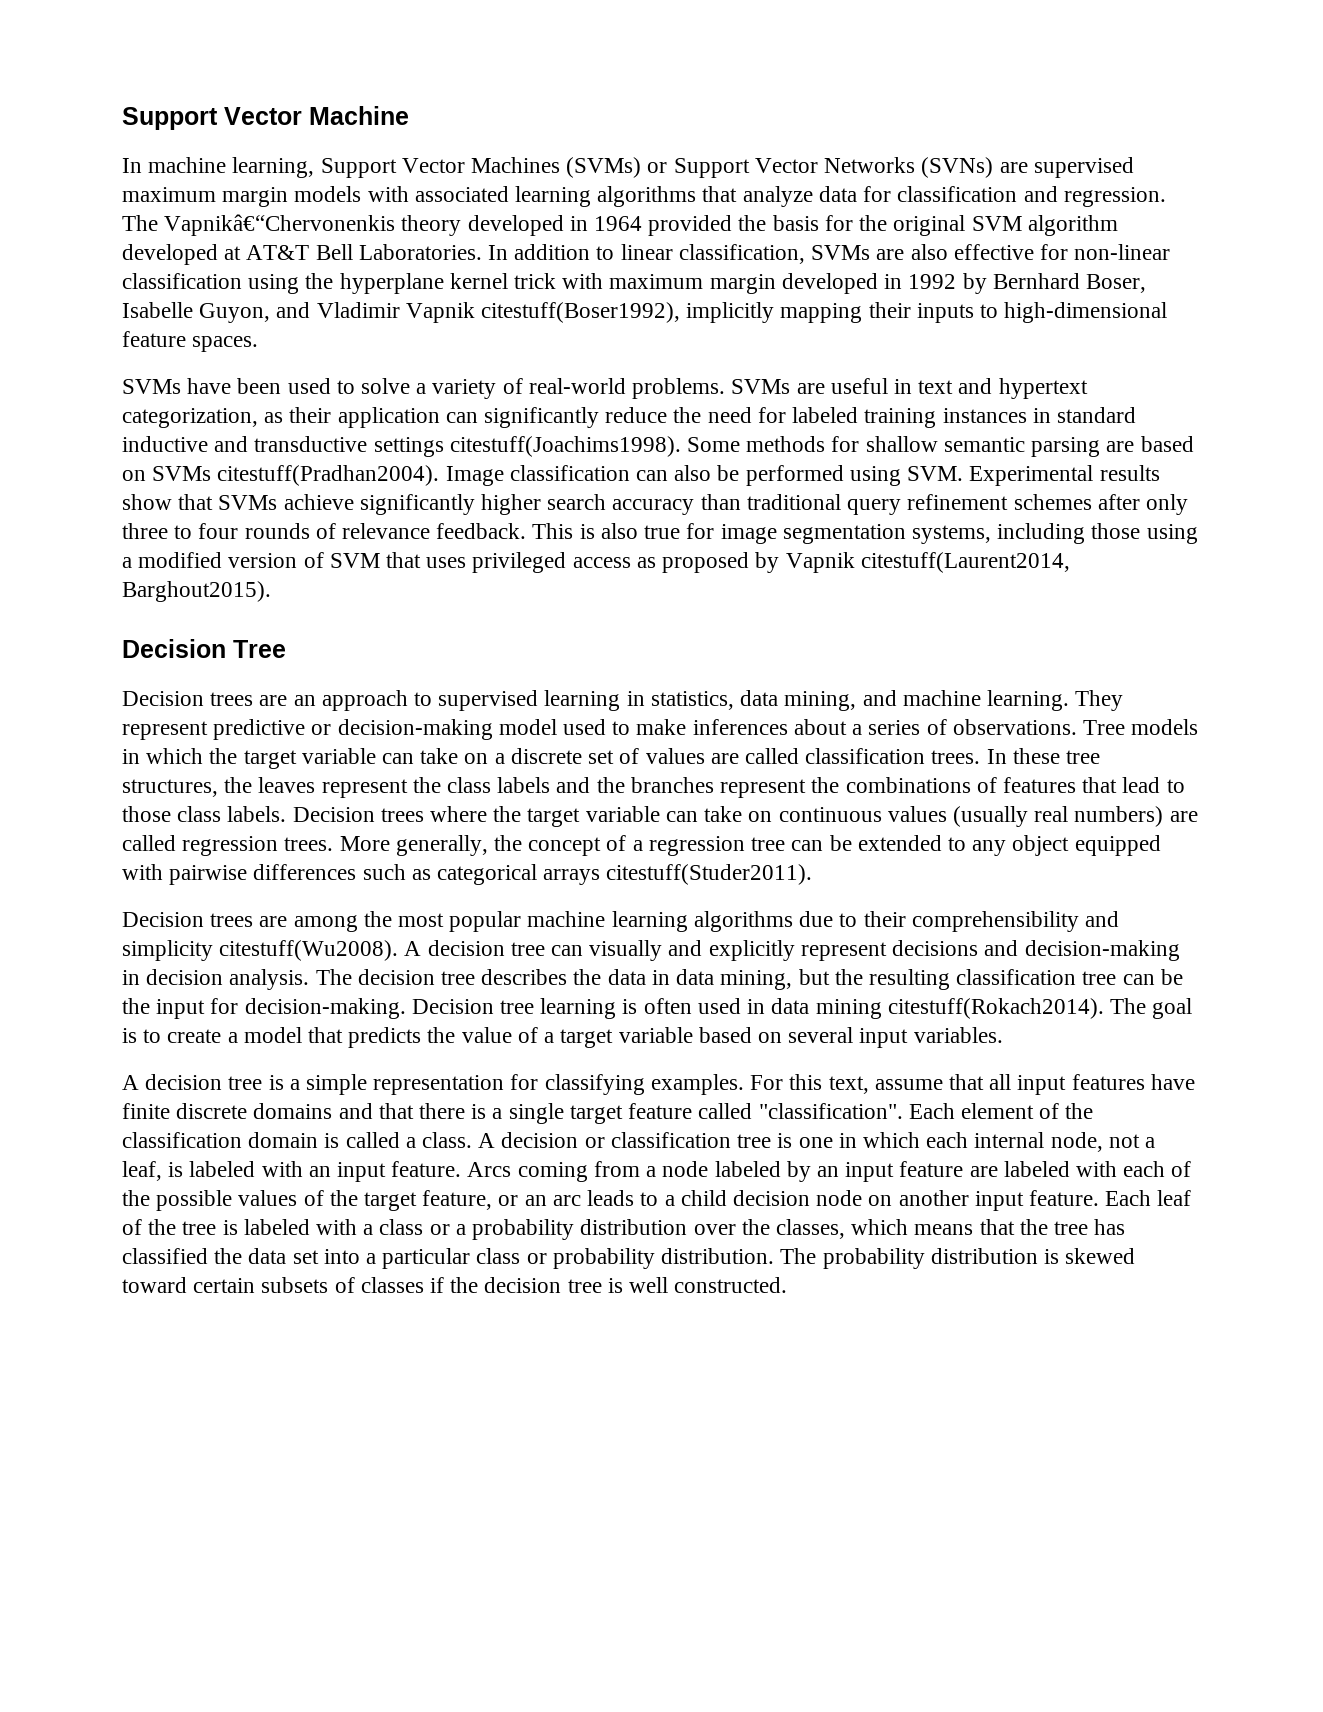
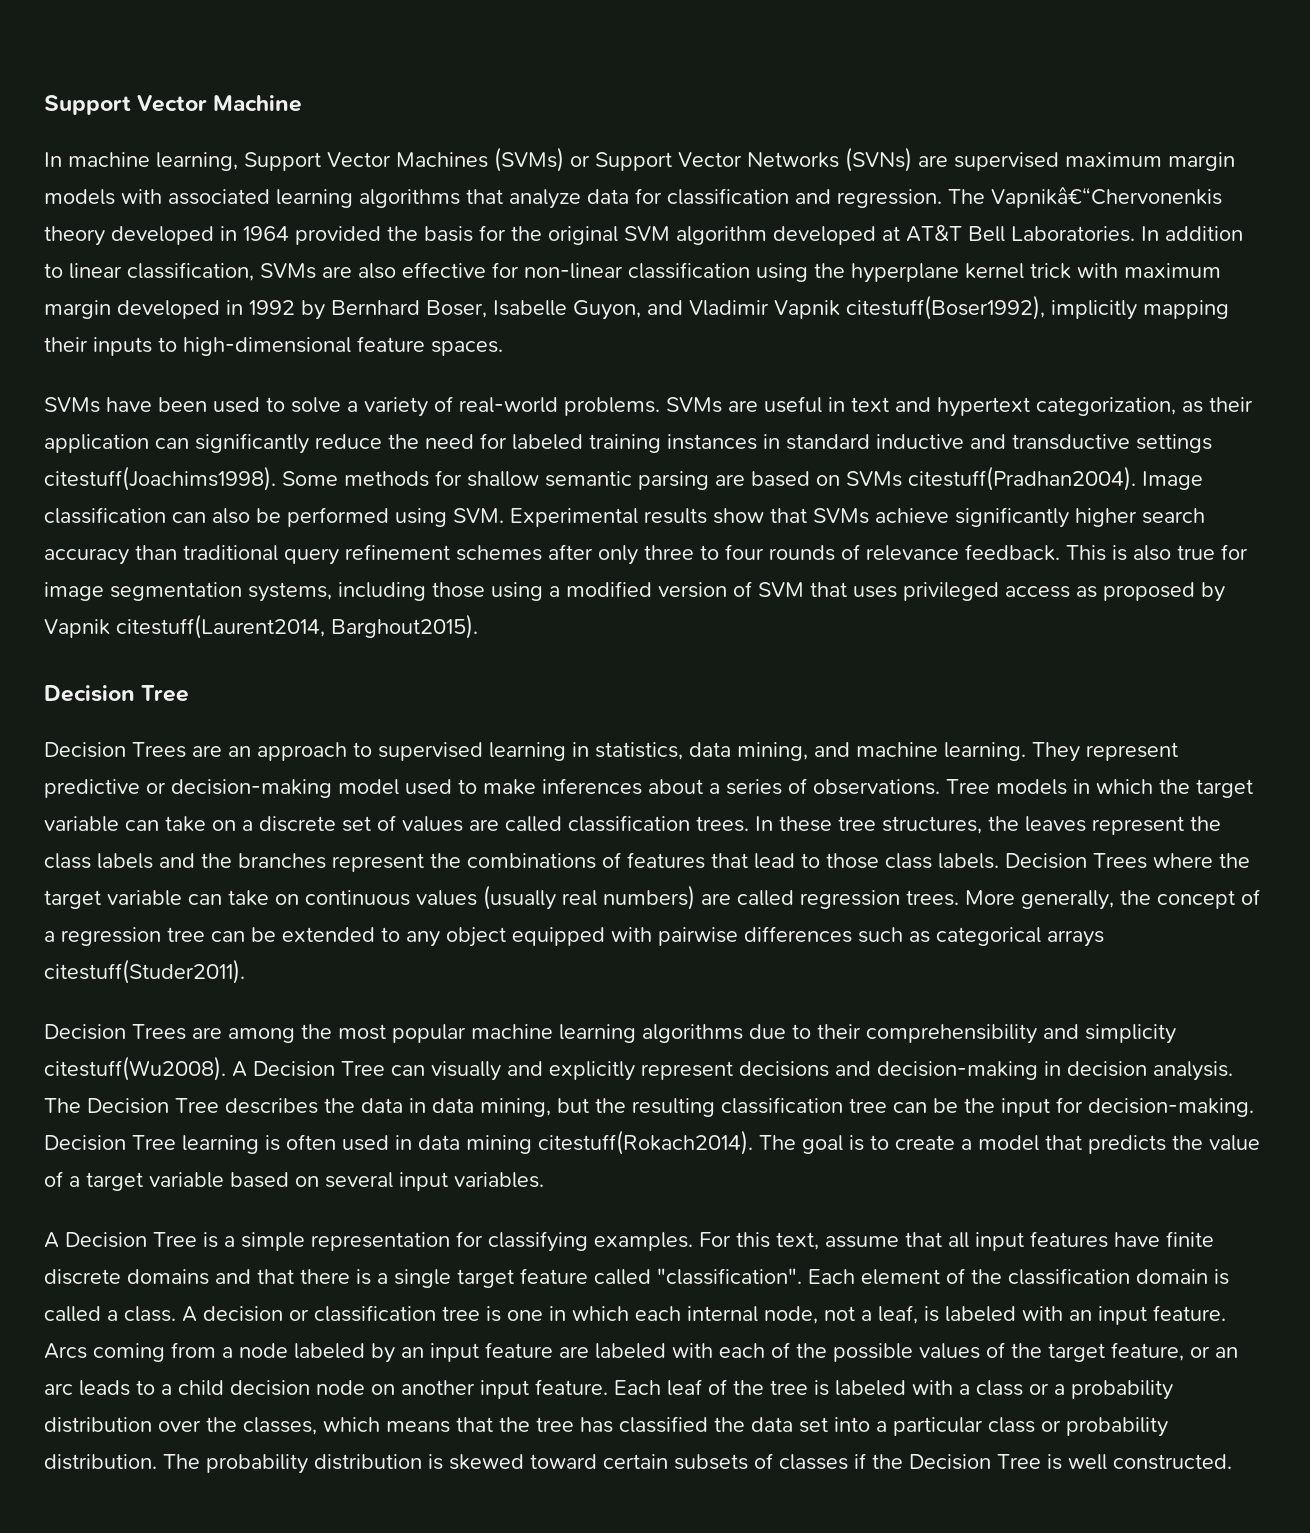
[210,692,254,706] trees -> [132,742,186,758] Trees
[380,808,424,822] trees -> [1093,853,1147,869] Trees
[210,913,254,927] trees -> [132,1024,186,1040] Trees
[427,940,545,956] decision tree -> [253,1061,385,1077] Decision Tree
[357,969,476,985] decision tree -> [87,1098,219,1114] Decision Tree
[500,1000,535,1014] tree -> [132,1135,176,1150] Tree
[145,1074,263,1090] decision tree -> [65,1232,197,1248] Decision Tree
[484,1277,602,1293] decision tree -> [909,1454,1041,1470] Decision Tree

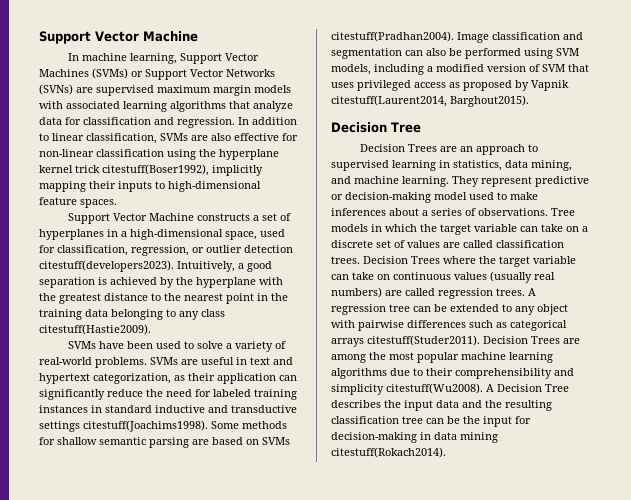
[948,187,1222,208] [44,225,1135,246] The Vapnikâ€“Chervonenkis theory developed in 1964 provided the basis for the original SVM algorithm developed at AT&T Bell Laboratories. -> (235, 122) none
[1077,263,1221,278] [44,300,840,320] with maximum margin developed in 1992 by Bernhard Boser, Isabelle Guyon, and Vladimir Vapnik -> (100, 169) none
(503, 348) none -> [67,213,291,224] [39,229,285,240] [39,245,293,256] [39,260,272,272] [39,277,283,288] [39,293,288,304] [39,309,225,320] [39,324,151,335] // Support Vector Machine constructs a set of hyperplanes in a high-dimensional space, used for classification, regression, or outlier detection citestuff(developers2023). Intuitively, a good separation is achieved by the hyperplane with the greatest distance to the nearest point in the training data belonging to any class citestuff(Hastie2009).
(166, 515) none -> [563,32,583,40] [331,48,402,59] and segmentation
[453,507,1205,528] [44,544,1248,565] [44,582,543,602] SVM. Experimental results show that SVMs achieve significantly higher search accuracy than traditional query refinement schemes after only three to four rounds of relevance feedback. This is also true for image segmentation systems, including those using -> [556,48,579,56] [331,64,424,75] SVM models, including
[755,816,1221,835] [44,852,999,872] In these tree structures, the leaves represent the class labels and the branches represent the combinations of features that lead to those class labels. -> (360, 260) none
[965,889,1260,910] [44,931,55,942] More generally, the concept of a -> [528,288,536,296] A
[512,927,605,946] equipped -> (568, 309) none
(245, 971) // -> (480, 340) none
[391,1061,1233,1081] [44,1098,589,1117] can visually and explicitly represent decisions and decision-making in decision analysis. The Decision Tree describes the data in data mining, but -> [331,400,482,411] describes the input data and
[1088,1098,1254,1117] [44,1130,1260,1155] [44,1171,544,1191] [44,1231,1214,1252] [44,1268,1229,1288] [44,1305,1226,1325] [44,1342,1238,1363] [44,1379,1173,1400] [44,1416,1168,1437] [44,1453,1232,1474] decision-making. Decision Tree learning is often used in data mining citestuff(Rokach2014). The goal is to create a model that predicts the value of a target variable based on several input variables. // A Decision Tree is a simple representation for classifying examples. For this text, assume that all input features have finite discrete domains and that there is a single target feature called "classification". Each element of the classification domain is called a class. A decision or classification tree is one in which each internal node, not a leaf, is labeled with an input feature. Arcs coming from a node labeled by an input feature are labeled with each of the possible values of the target feature, or an arc leads to a child decision node on another input feature. Each leaf of the tree is labeled with a class or a probability distribution over the classes, which means that the tree has classified the data set into a particular class or probability distribution. The probability distribution is skewed toward certain subsets of classes if the Decision Tree is well constructed. -> [331,432,498,443] [331,447,446,458] decision-making in data mining citestuff(Rokach2014).

